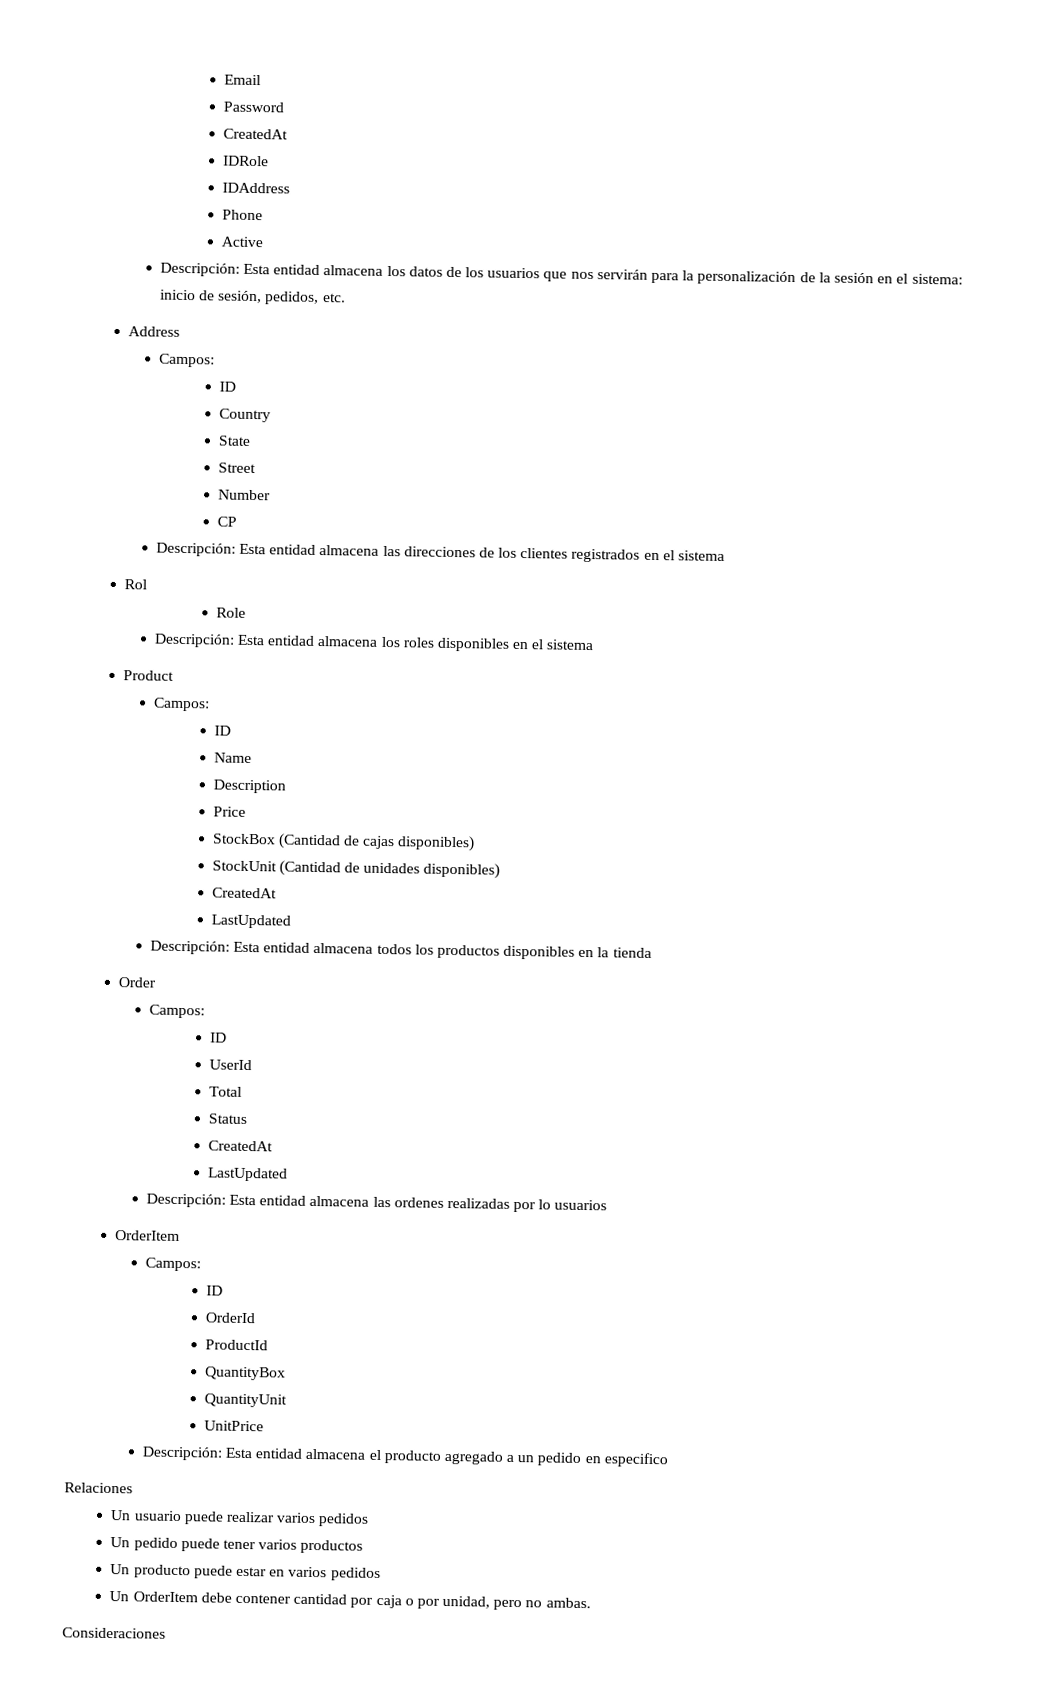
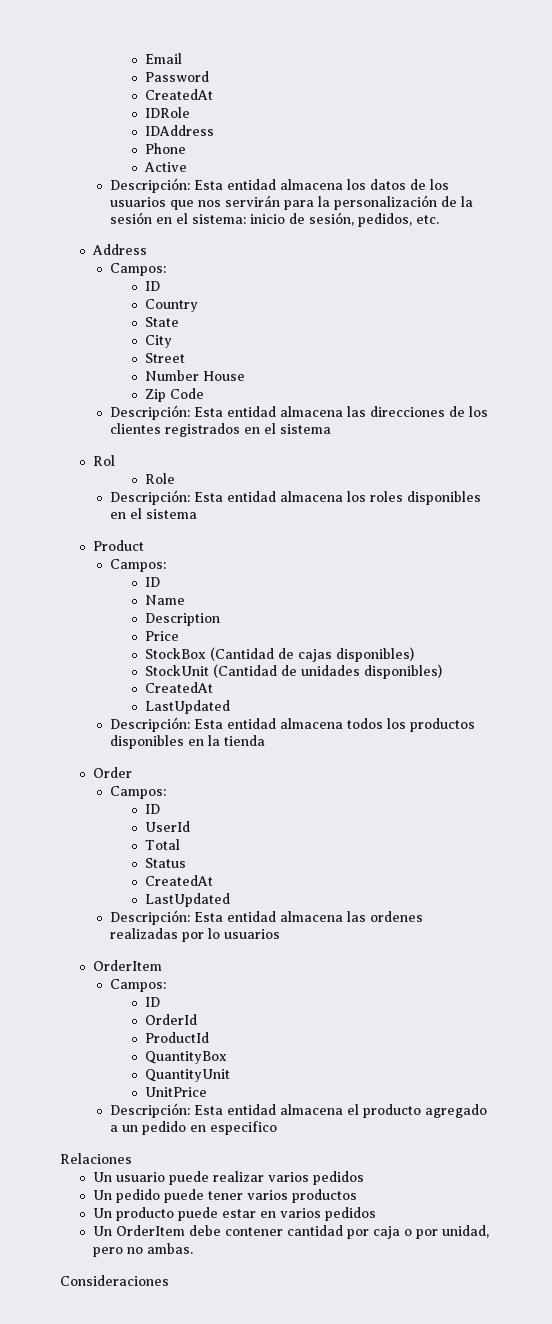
(251, 440) none -> [144,335,172,348] // City
[216,516,237,527] // CP -> [202,371,245,381] [144,388,204,402] House // Zip Code

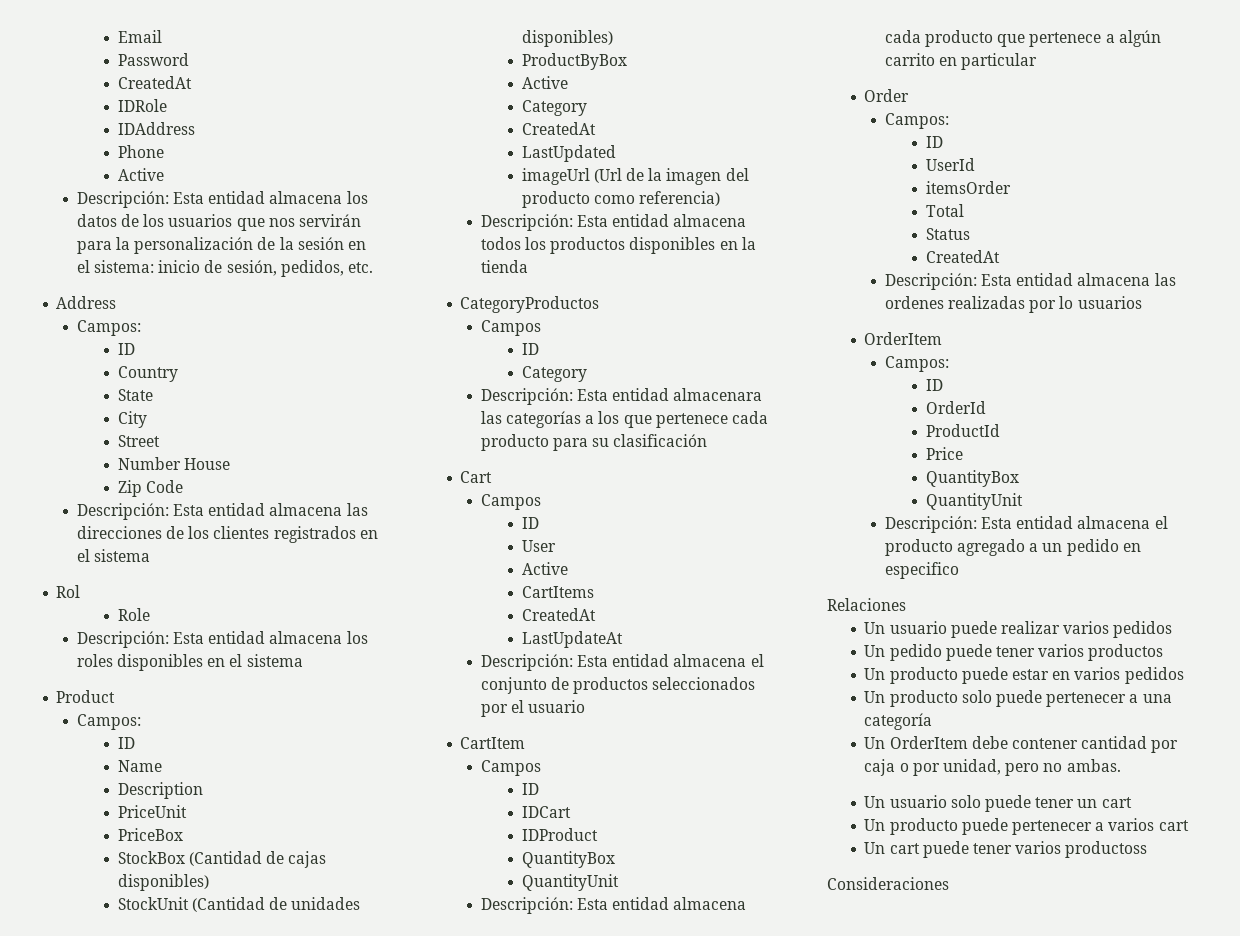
[144,631,179,641] Price -> [117,805,187,818] [117,828,183,841] PriceUnit // PriceBox
[144,682,213,693] [144,700,230,714] // CreatedAt // LastUpdated -> [521,53,627,70] [521,76,568,89] [521,100,587,116] [521,122,596,135] [521,145,616,162] [521,168,749,185] [521,191,721,208] // ProductByBox // Active // Category // CreatedAt // LastUpdated // imageUrl (Url de la imagen del producto como referencia)
(266, 740) none -> [460,296,600,313] [480,320,541,336] [521,343,539,355] [521,366,587,382] [480,388,763,405] [480,411,768,428] [480,434,708,451] [460,471,493,483] [480,494,541,510] [521,517,539,529] [521,540,556,552] [521,562,568,575] [521,586,594,598] [521,608,596,621] [521,631,623,648] [480,654,764,671] [480,677,756,694] [480,700,586,717] [460,737,526,749] [480,760,541,776] [521,783,539,795] [521,806,571,818] [521,828,598,841] [521,851,615,868] [521,874,619,891] [480,897,747,914] [884,30,1161,47] [884,53,1038,70] // CategoryProductos // Campos // ID // Category // Descripción: Esta entidad almacenara las categorías a los que pertenece cada producto para su clasificación // Cart // Campos // ID // User // Active // CartItems // CreatedAt // LastUpdateAt // Descripción: Esta entidad almacena el conjunto de productos seleccionados por el usuario // CartItem // Campos // ID // IDCart // IDProduct // QuantityBox // QuantityUnit // Descripción: Esta entidad almacena cada producto que pertenece a algún carrito en particular
(190, 826) none -> [925,181,1011,194] // itemsOrder
[144,893,230,907] // LastUpdated -> (1000, 256) none
[144,1051,227,1064] [144,1069,230,1082] [144,1087,207,1097] // QuantityBox // QuantityUnit // UnitPrice -> [925,447,963,460] [925,470,1019,487] [925,493,1023,510] // Price // QuantityBox // QuantityUnit
(376, 1214) none -> [864,690,1172,707] [864,713,933,730] // Un producto solo puede pertenecer a una categoría
(193, 1248) none -> [864,795,1132,812] [864,818,1189,835] [864,841,1148,858] // Un usuario solo puede tener un cart // Un producto puede pertenecer a varios cart // Un cart puede tener varios productoss

